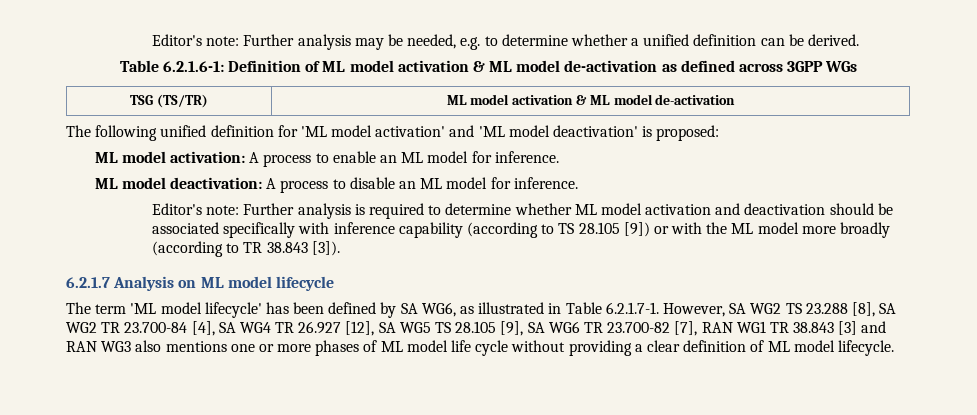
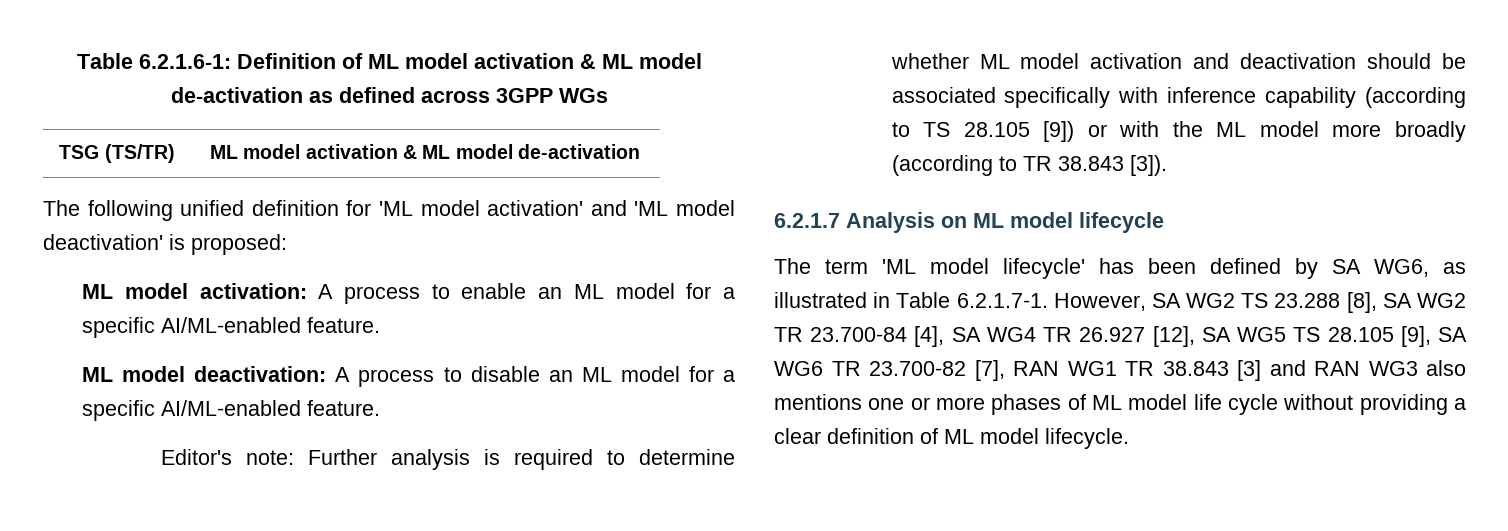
[152,34,860,50] Editor's note: Further analysis may be needed, e.g. to determine whether a unified definition can be derived. // -> (76, 61) none
[494,151,559,163] inference. -> [722,287,735,299] [82,317,381,338] a specific AI/ML-enabled feature.
[513,177,578,189] inference. -> [723,370,735,382] [82,400,381,421] a specific AI/ML-enabled feature.

